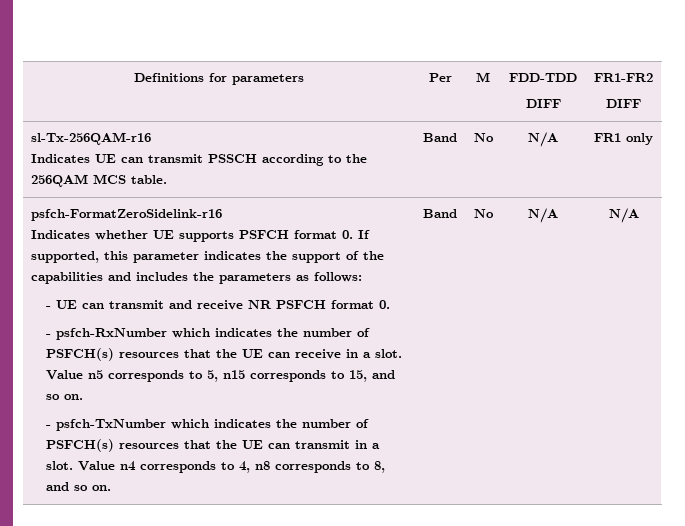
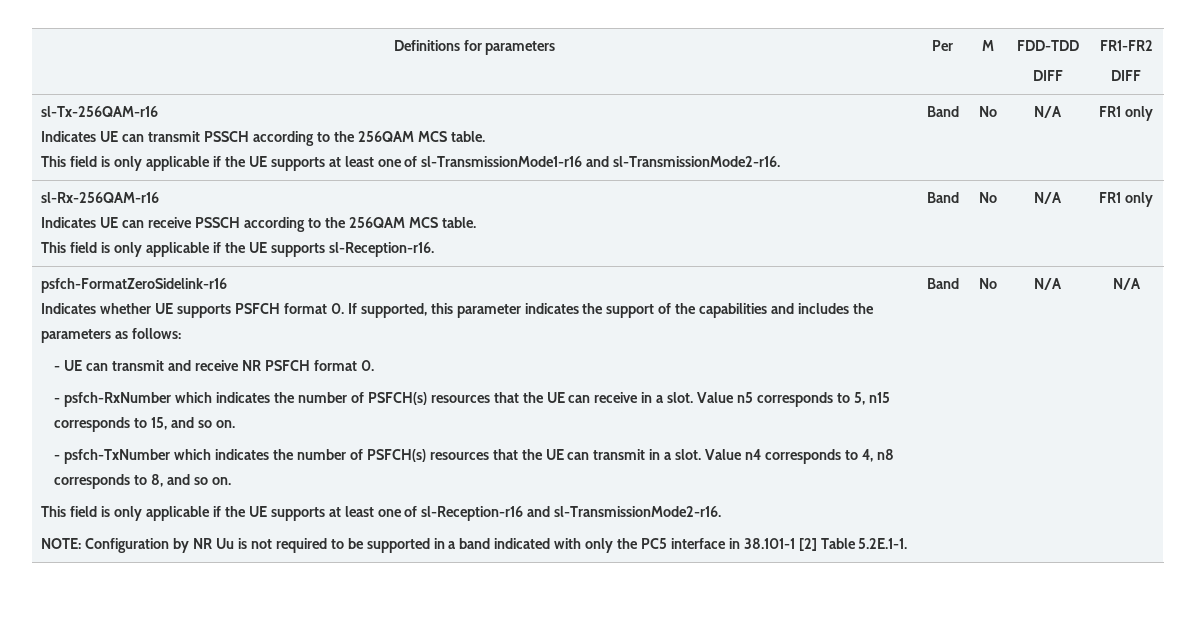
(167, 179) none -> [41,156,781,171] [926,106,959,117] [978,106,997,117] [1034,106,1062,118] [1099,106,1153,121] [41,192,160,203] [41,217,476,232] [41,242,434,257] // This field is only applicable if the UE supports at least one of sl-TransmissionMode1-r16 and sl-TransmissionMode2-r16. | Band | No | N/A | FR1 only // sl-Rx-256QAM-r16 // Indicates UE can receive PSSCH according to the 256QAM MCS table. // This field is only applicable if the UE supports sl-Reception-r16.
(112, 488) none -> [41,506,722,521] [41,538,908,553] // This field is only applicable if the UE supports at least one of sl-Reception-r16 and sl-TransmissionMode2-r16. // NOTE: Configuration by NR Uu is not required to be supported in a band indicated with only the PC5 interface in 38.101-1 [2] Table 5.2E.1-1.

